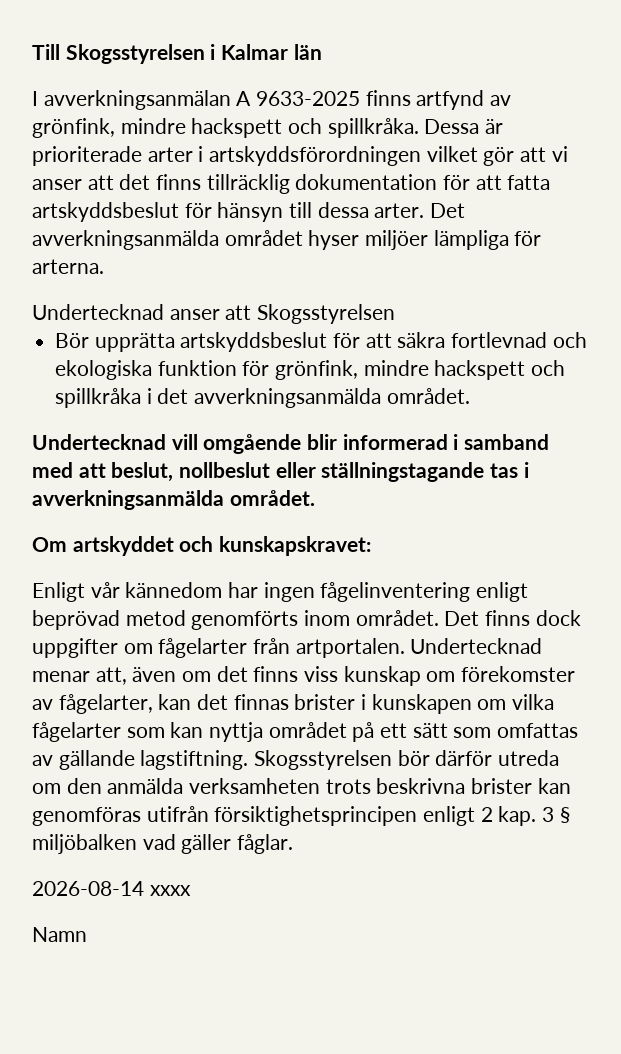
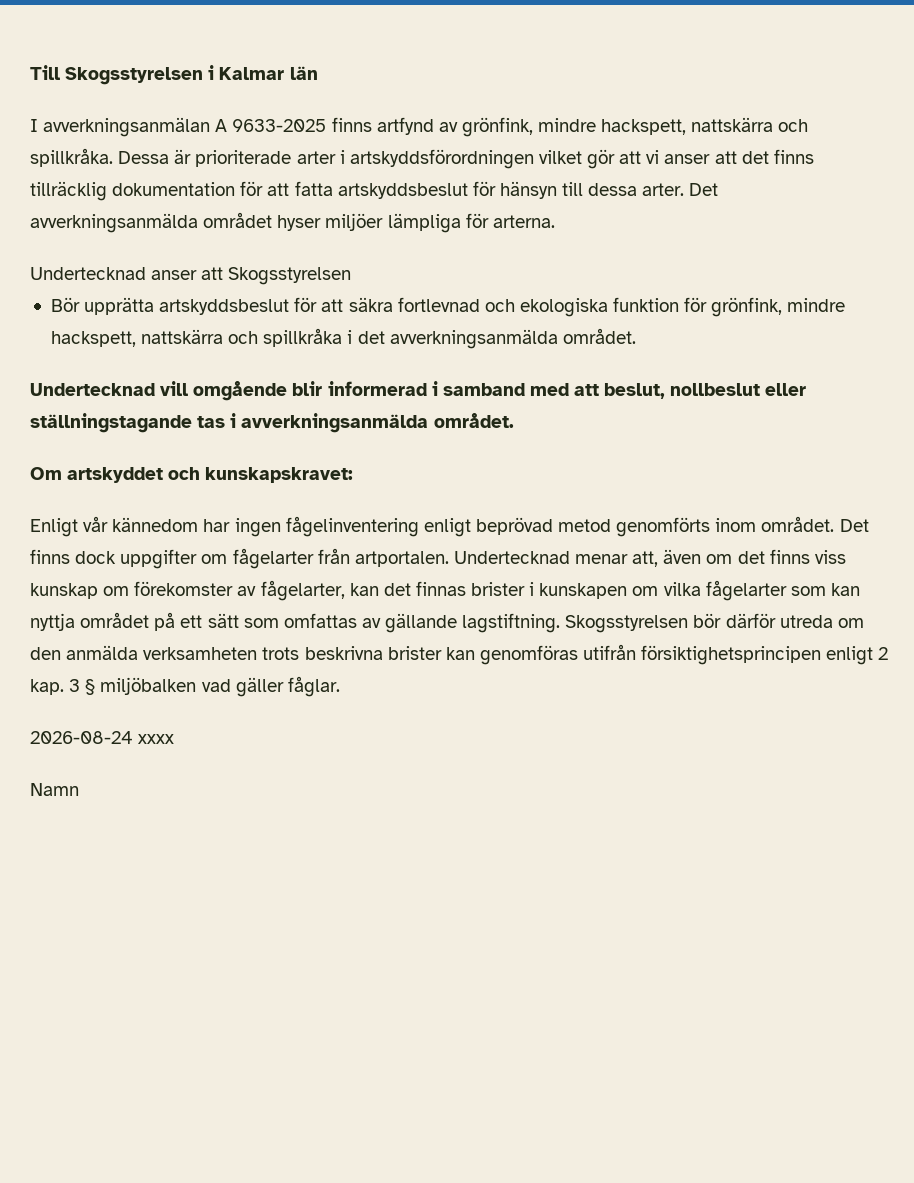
[191,118,283,138] hackspett -> [601,117,774,135] hackspett, nattskärra
[434,360,526,380] hackspett -> [50,329,224,347] hackspett, nattskärra
[32,881,144,896] 2026-08-14 -> [30,731,133,744] 2026-08-24

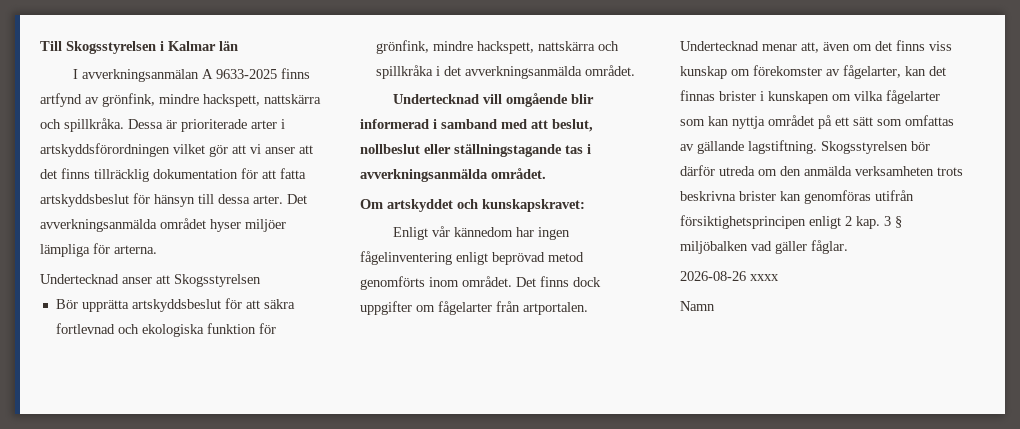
[30,731,133,744] 2026-08-24 -> [680,271,746,281] 2026-08-26

